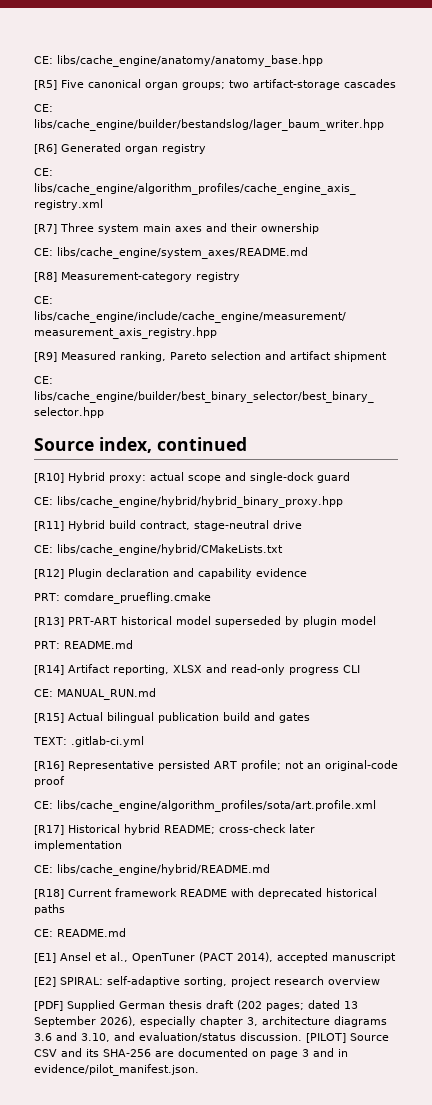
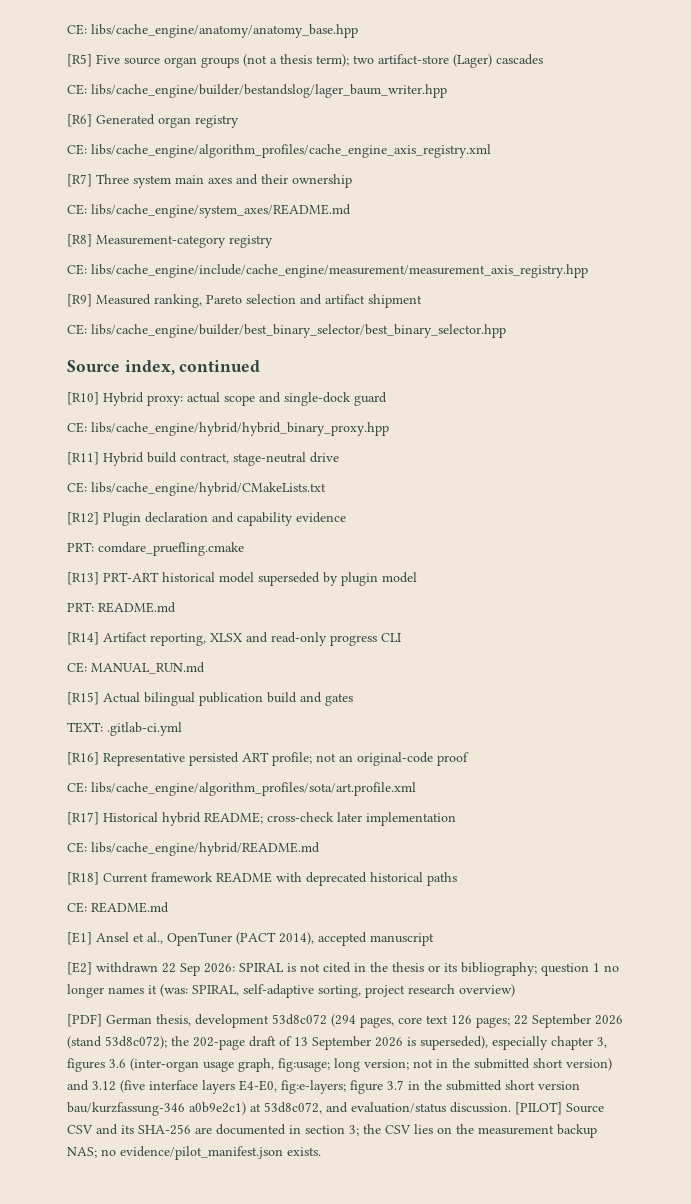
[88,79,340,90] canonical organ groups; two artifact-storage -> [124,54,492,68] source organ groups (not a thesis term); two artifact-store (Lager)
[60,977,103,985] SPIRAL: -> [96,962,619,976] [67,984,239,998] withdrawn 22 Sep 2026: SPIRAL is not cited in the thesis or its bibliography; question 1 no longer names it (was: SPIRAL,
[328,977,380,985] overview -> [459,984,515,997] overview)
[67,1000,358,1011] [34,1016,387,1027] [34,1032,110,1042] Supplied German thesis draft (202 pages; dated 13 September 2026), especially chapter 3, architecture diagrams 3.6 and 3.10, -> [106,1014,623,1028] [67,1036,607,1050] [67,1058,612,1072] [67,1080,580,1094] [67,1102,322,1116] German thesis, development 53d8c072 (294 pages, core text 126 pages; 22 September 2026 (stand 53d8c072); the 202-page draft of 13 September 2026 is superseded), especially chapter 3, figures 3.6 (inter-organ usage graph, fig:usage; long version; not in the submitted short version) and 3.12 (five interface layers E4-E0, fig:e-layers; figure 3.7 in the submitted short version bau/kurzfassung-346 a0b9e2c1) at 53d8c072,
[252,1048,348,1059] [34,1064,199,1076] on page 3 and in evidence/pilot_manifest.json. -> [289,1124,597,1138] [67,1146,321,1160] in section 3; the CSV lies on the measurement backup NAS; no evidence/pilot_manifest.json exists.

